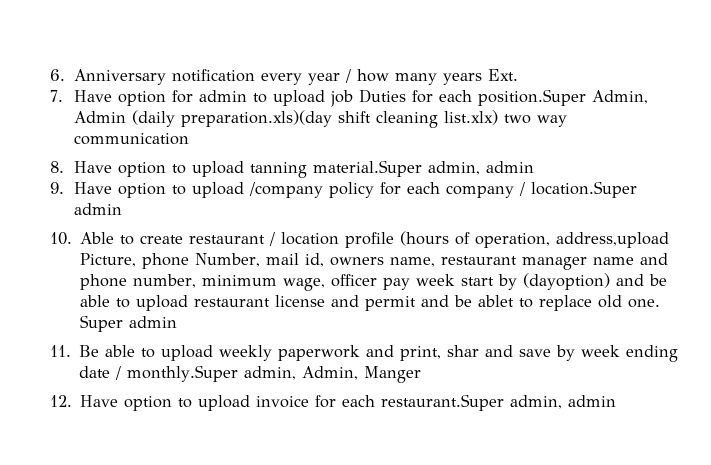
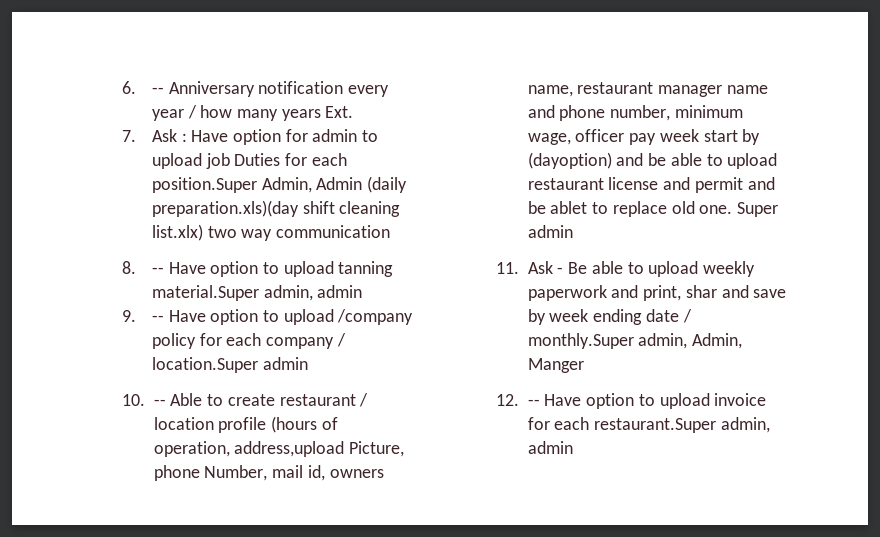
(65, 75) none -> [151,87,164,94] --
(63, 96) none -> [151,129,187,142] Ask :
(64, 167) none -> [151,267,164,274] --
(64, 188) none -> [151,315,164,322] --
(72, 238) none -> [153,399,166,406] --
(71, 351) none -> [527,261,564,274] Ask -
(72, 401) none -> [527,399,540,406] --

